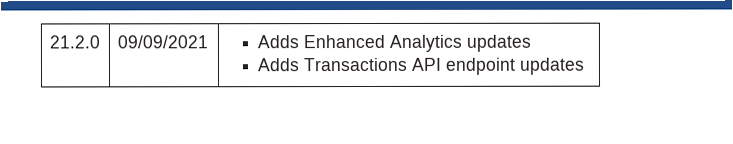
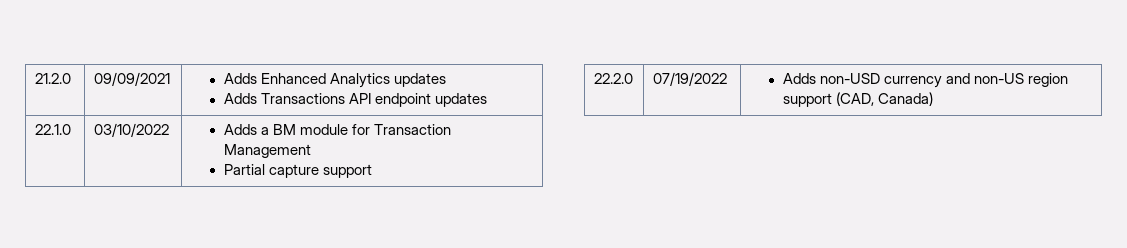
(586, 66) none -> [34,124,71,135] [93,123,169,137] [223,124,451,135] [223,144,311,158] [223,164,372,178] [593,73,633,84] [652,72,727,86] [782,73,1068,88] [782,92,933,107] // 22.1.0 | 03/10/2022 | Adds a BM module for Transaction Management // Partial capture support // 22.2.0 | 07/19/2022 | Adds non-USD currency and non-US region support (CAD, Canada)

